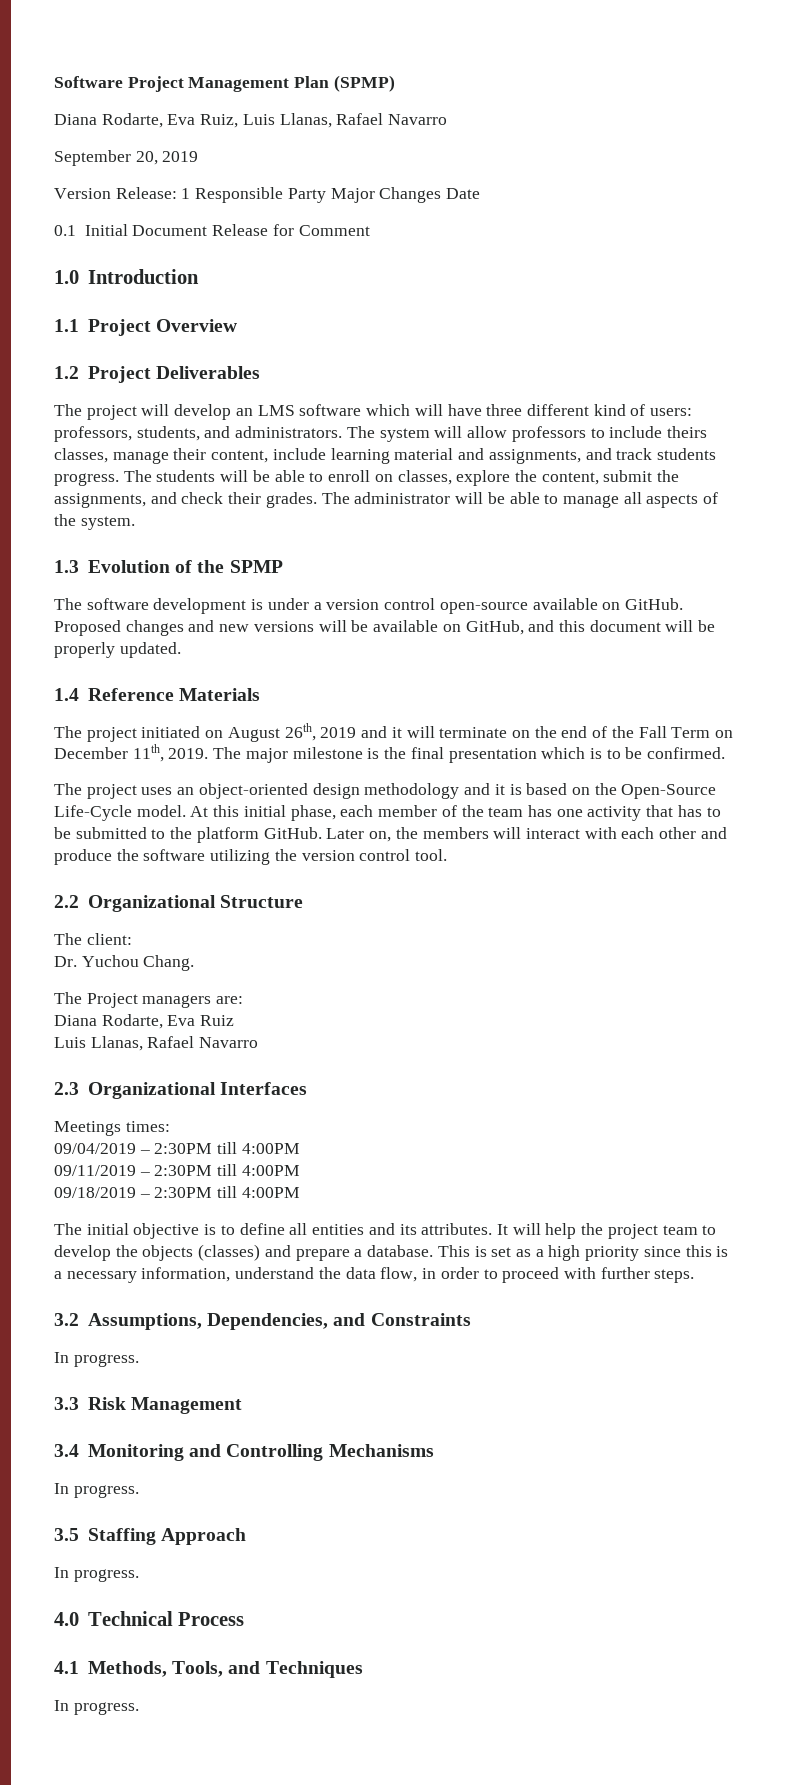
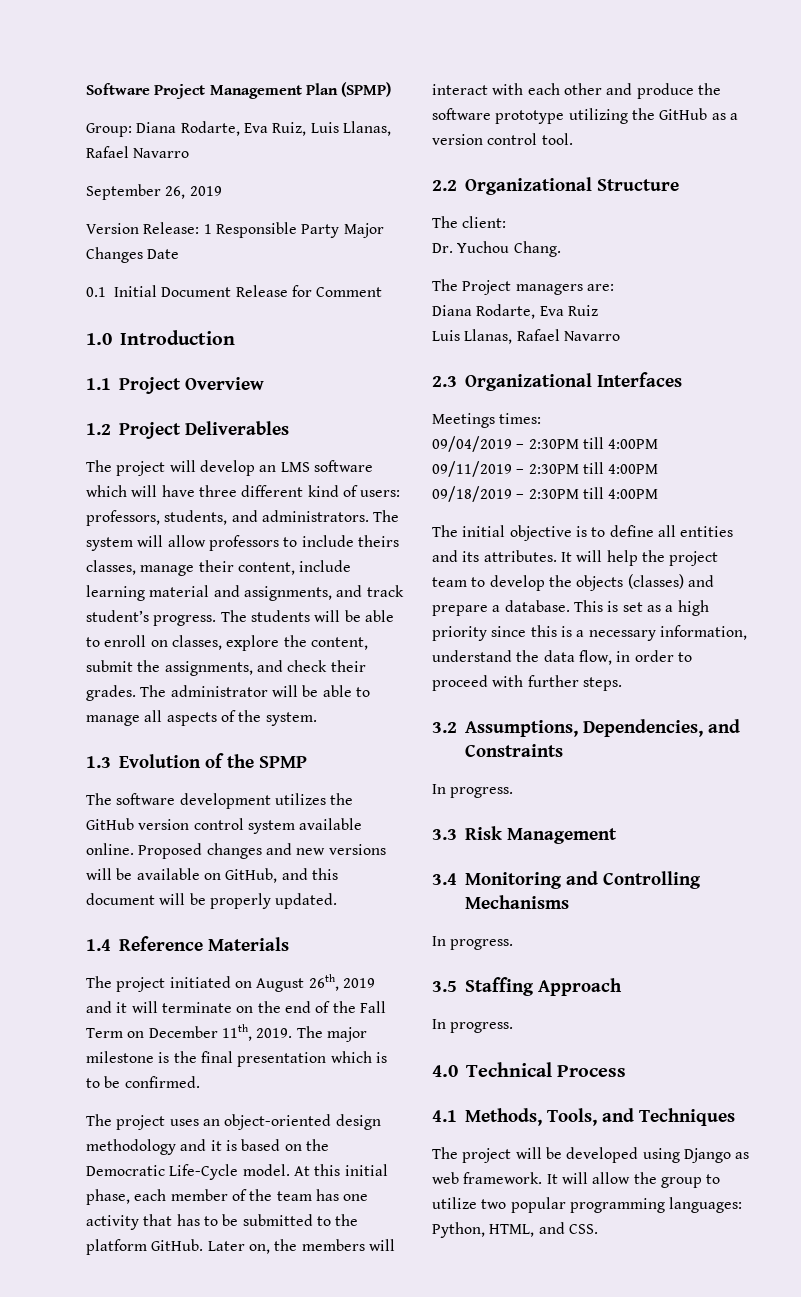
(395, 83) none -> [86,123,132,137] Group:
[135,151,158,165] 20, -> [165,186,186,199] 26,
[656,448,716,460] students -> [86,610,149,622] student’s
[251,598,683,614] is under a version control open-source available on GitHub. -> [274,793,354,805] [86,818,363,834] [86,843,134,855] utilizes the GitHub version control system available online.
[621,784,717,799] Open-Source -> [86,1165,165,1176] Democratic
(206, 855) none -> [495,110,565,124] prototype
(297, 855) none -> [659,108,738,120] GitHub as a
[54,1700,139,1715] In progress. -> [432,1147,750,1163] [432,1172,721,1188] [432,1197,743,1213] [432,1222,598,1238] The project will be developed using Django as web framework. It will allow the group to utilize two popular programming languages: Python, HTML, and CSS.

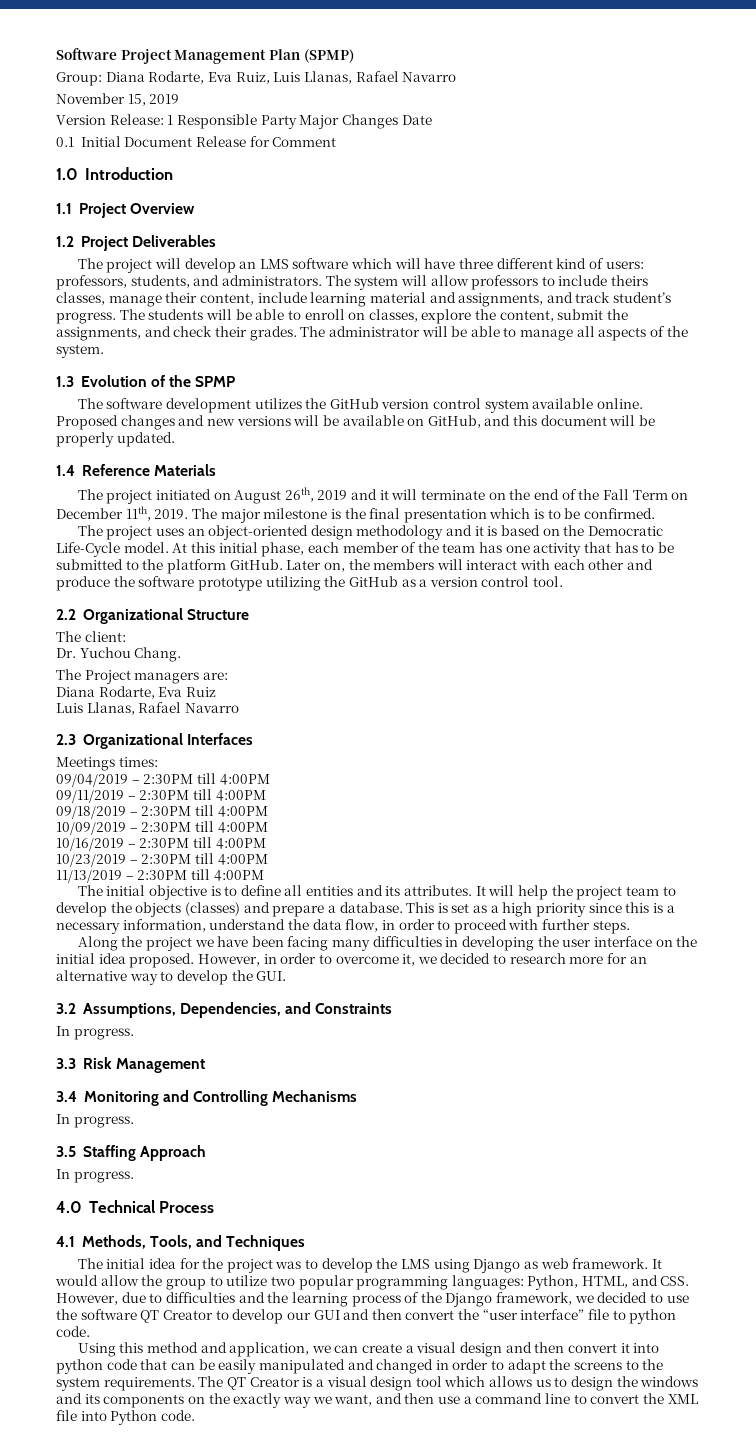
[86,184,186,200] September 26, -> [56,93,146,106] November 15,
(659, 494) none -> [56,821,268,835] [56,837,266,851] [56,853,268,867] [56,869,264,883] // 10/09/2019 – 2:30PM till 4:00PM // 10/16/2019 – 2:30PM till 4:00PM // 10/23/2019 – 2:30PM till 4:00PM // 11/13/2019 – 2:30PM till 4:00PM
(622, 684) none -> [77,936,698,951] [56,953,647,968] [56,970,287,985] // Along the project we have been facing many difficulties in developing the user interface on the initial idea proposed. However, in order to overcome it, we decided to research more for an alternative way to develop the GUI.
[462,1147,639,1163] project will be developed -> [106,1258,431,1273] initial idea for the project was to develop the LMS
[561,1172,588,1184] will -> [55,1275,98,1286] would
(598, 1229) none -> [56,1292,689,1307] [56,1309,677,1324] [56,1326,90,1337] [77,1342,660,1357] [56,1359,664,1374] [56,1376,699,1391] [56,1393,698,1408] [56,1410,195,1425] However, due to difficulties and the learning process of the Django framework, we decided to use the software QT Creator to develop our GUI and then convert the “user interface” file to python code. // Using this method and application, we can create a visual design and then convert it into python code that can be easily manipulated and changed in order to adapt the screens to the system requirements. The QT Creator is a visual design tool which allows us to design the windows and its components on the exactly way we want, and then use a command line to convert the XML file into Python code.

